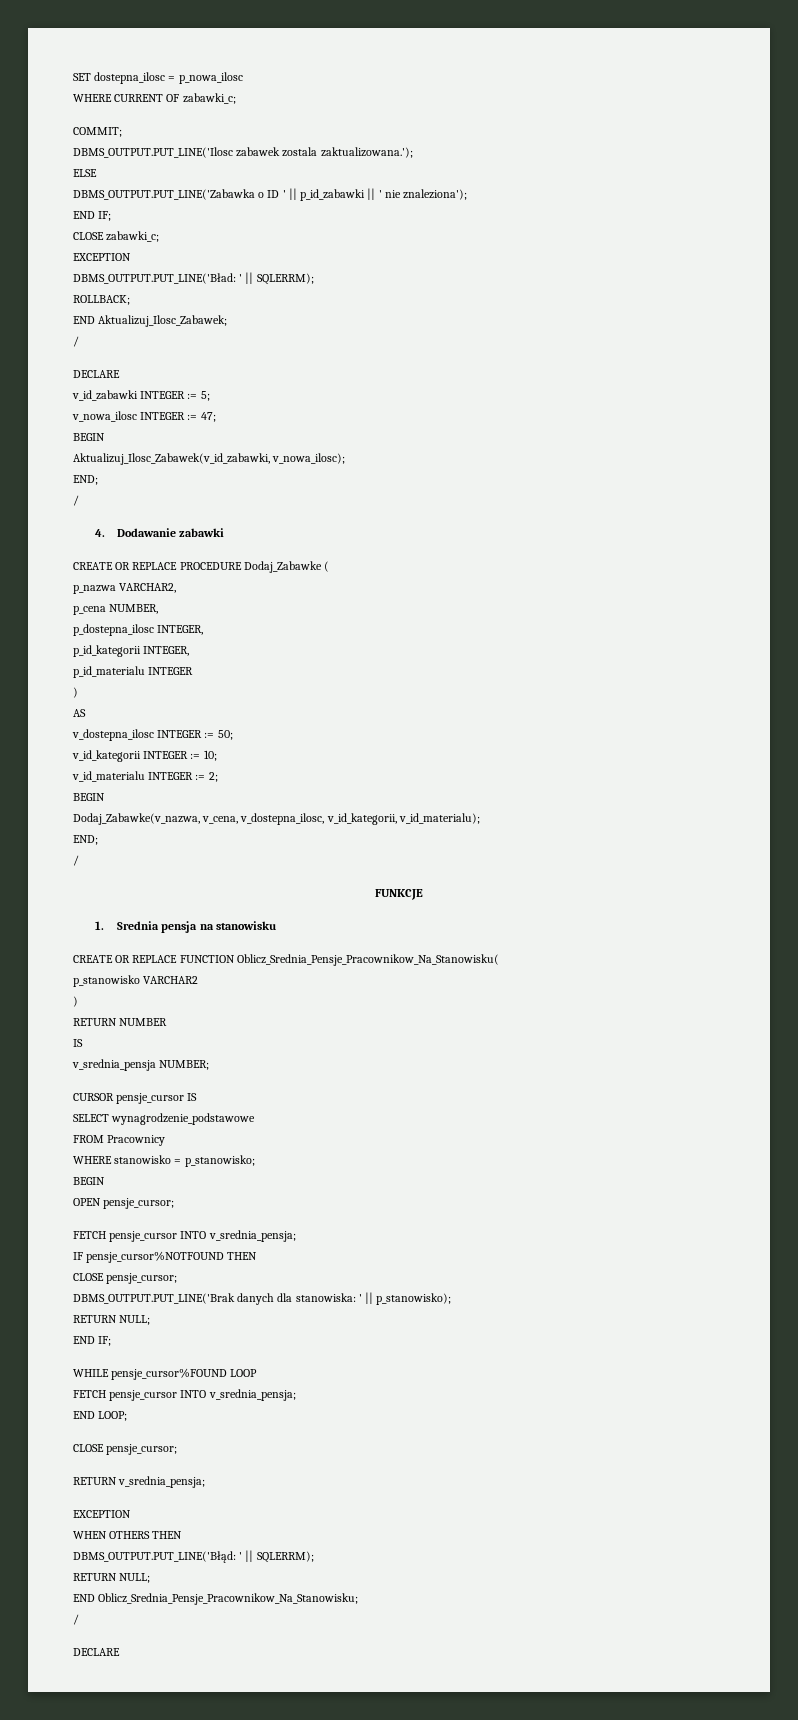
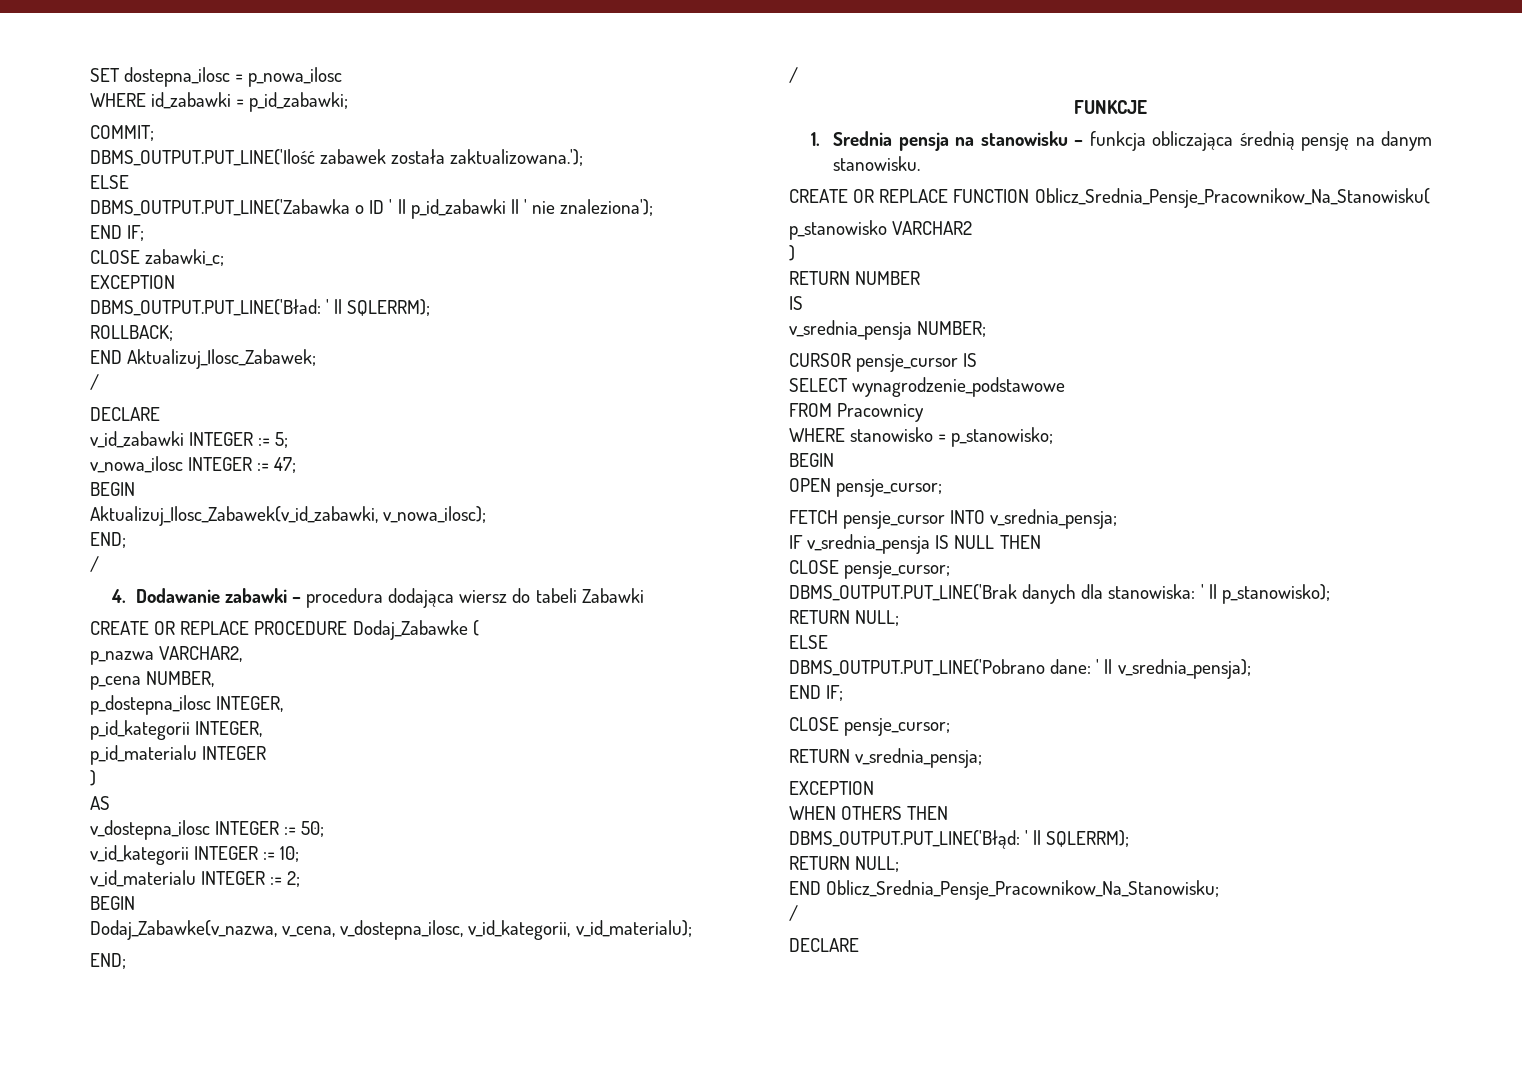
[114,93,236,104] [73,127,122,137] [73,147,318,158] CURRENT OF zabawki_c; // COMMIT; // DBMS_OUTPUT.PUT_LINE('Ilosc zabawek zostala -> [151,92,349,112] [90,125,154,141] [90,149,446,166] id_zabawki = p_id_zabawki; // COMMIT; // DBMS_OUTPUT.PUT_LINE('Ilość zabawek została
(225, 532) none -> [291,588,644,608] – procedura dodająca wiersz do tabeli Zabawki
(276, 925) none -> [1074,131,1432,151] [833,156,921,171] – funkcja obliczająca średnią pensję na danym stanowisku.
[86,1251,225,1263] pensje_cursor%NOTFOUND -> [807,534,995,554] v_srednia_pensja IS NULL
[73,1336,112,1346] [73,1368,258,1380] [73,1389,296,1401] [73,1411,128,1421] END IF; // WHILE pensje_cursor%FOUND LOOP // FETCH pensje_cursor INTO v_srednia_pensja; // END LOOP; -> [789,635,828,649] [789,659,1251,679] [789,685,844,701] ELSE // DBMS_OUTPUT.PUT_LINE('Pobrano dane: ' || v_srednia_pensja); // END IF;

